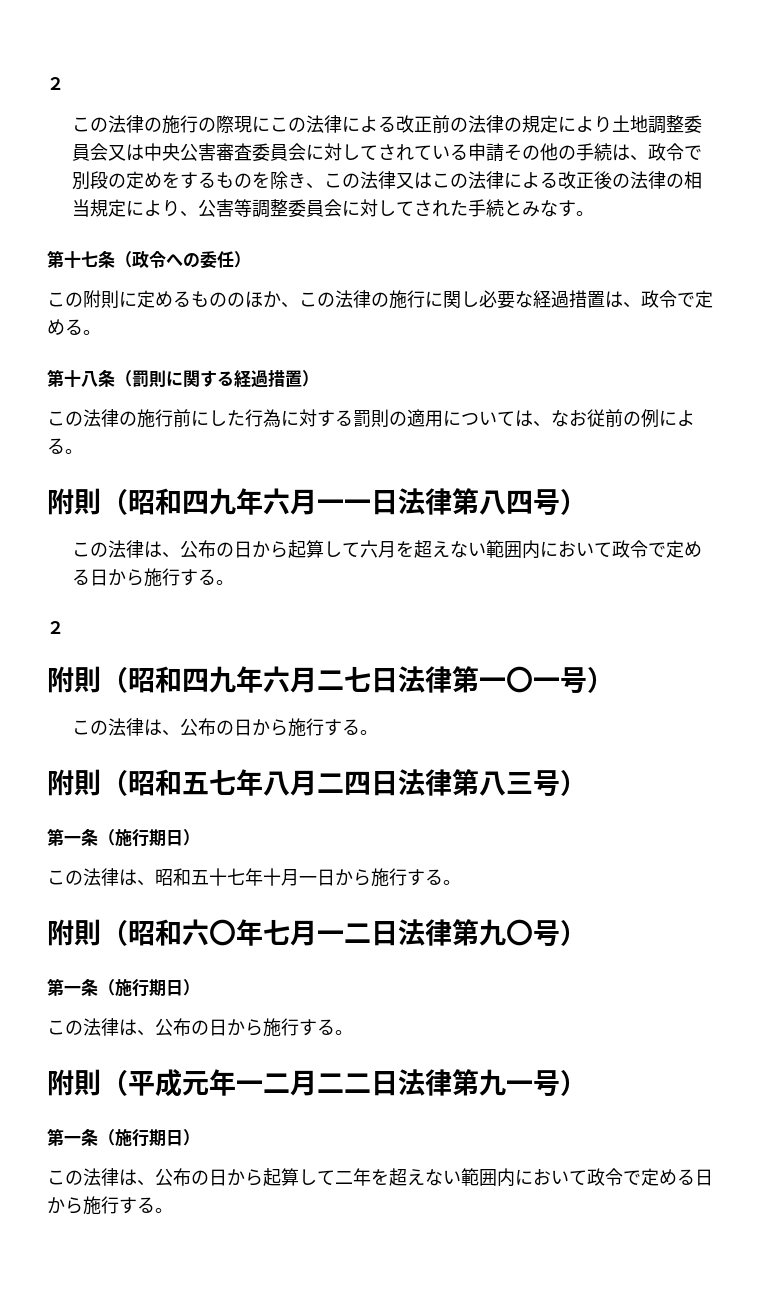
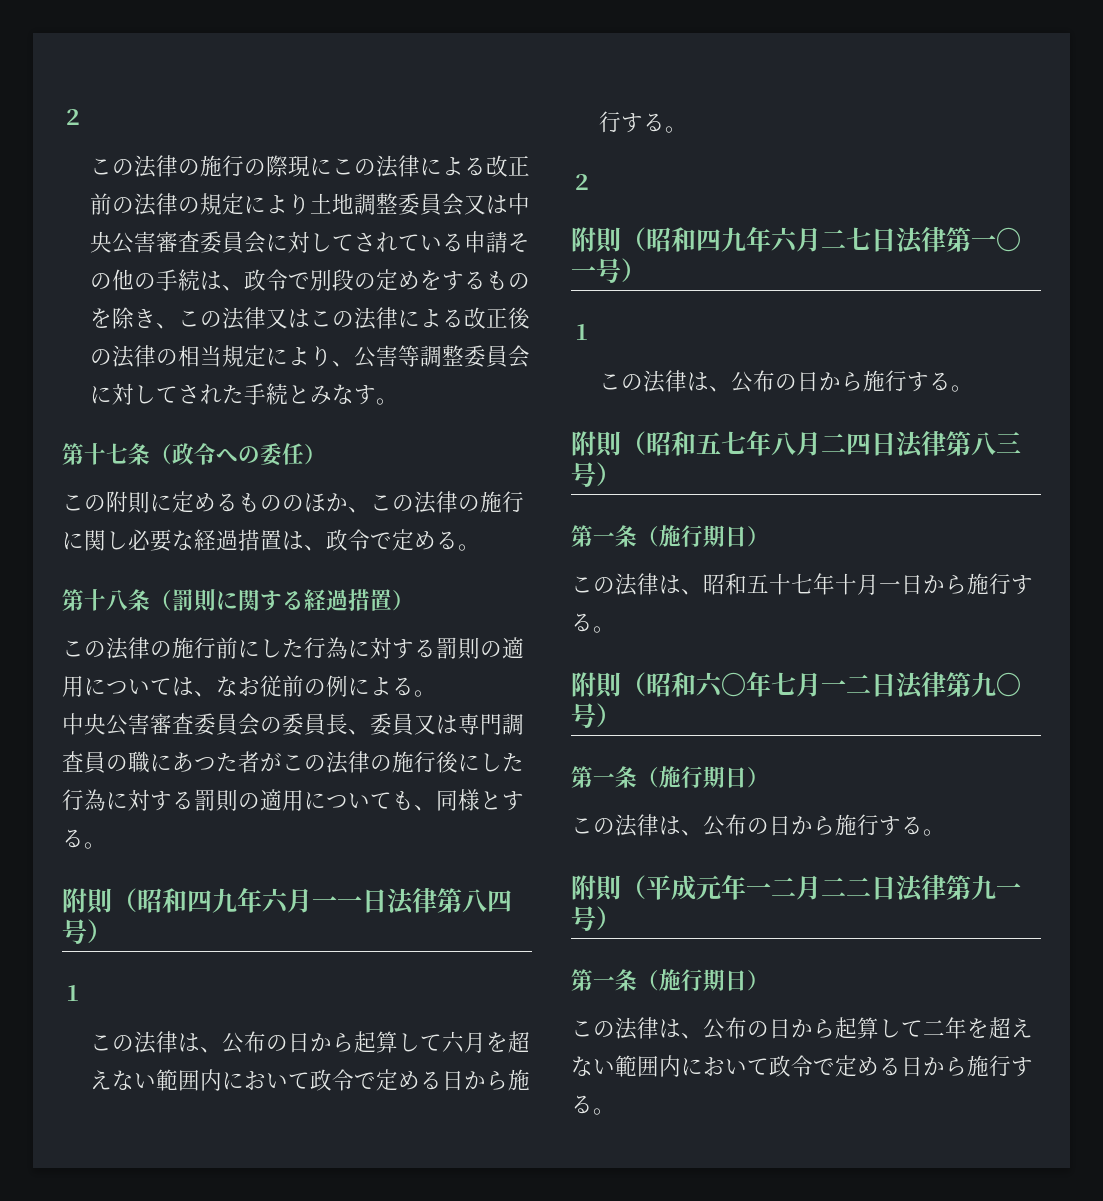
(83, 451) none -> [62,713,524,736] [62,751,524,774] [62,789,524,811] [62,829,106,849] // 中央公害審査委員会の委員長、委員又は専門調査員の職にあつた者がこの法律の施行後にした行為に対する罰則の適用についても、同様とする。
(587, 502) none -> [62,985,84,1001] // １
(614, 680) none -> [571,324,593,340] // １

